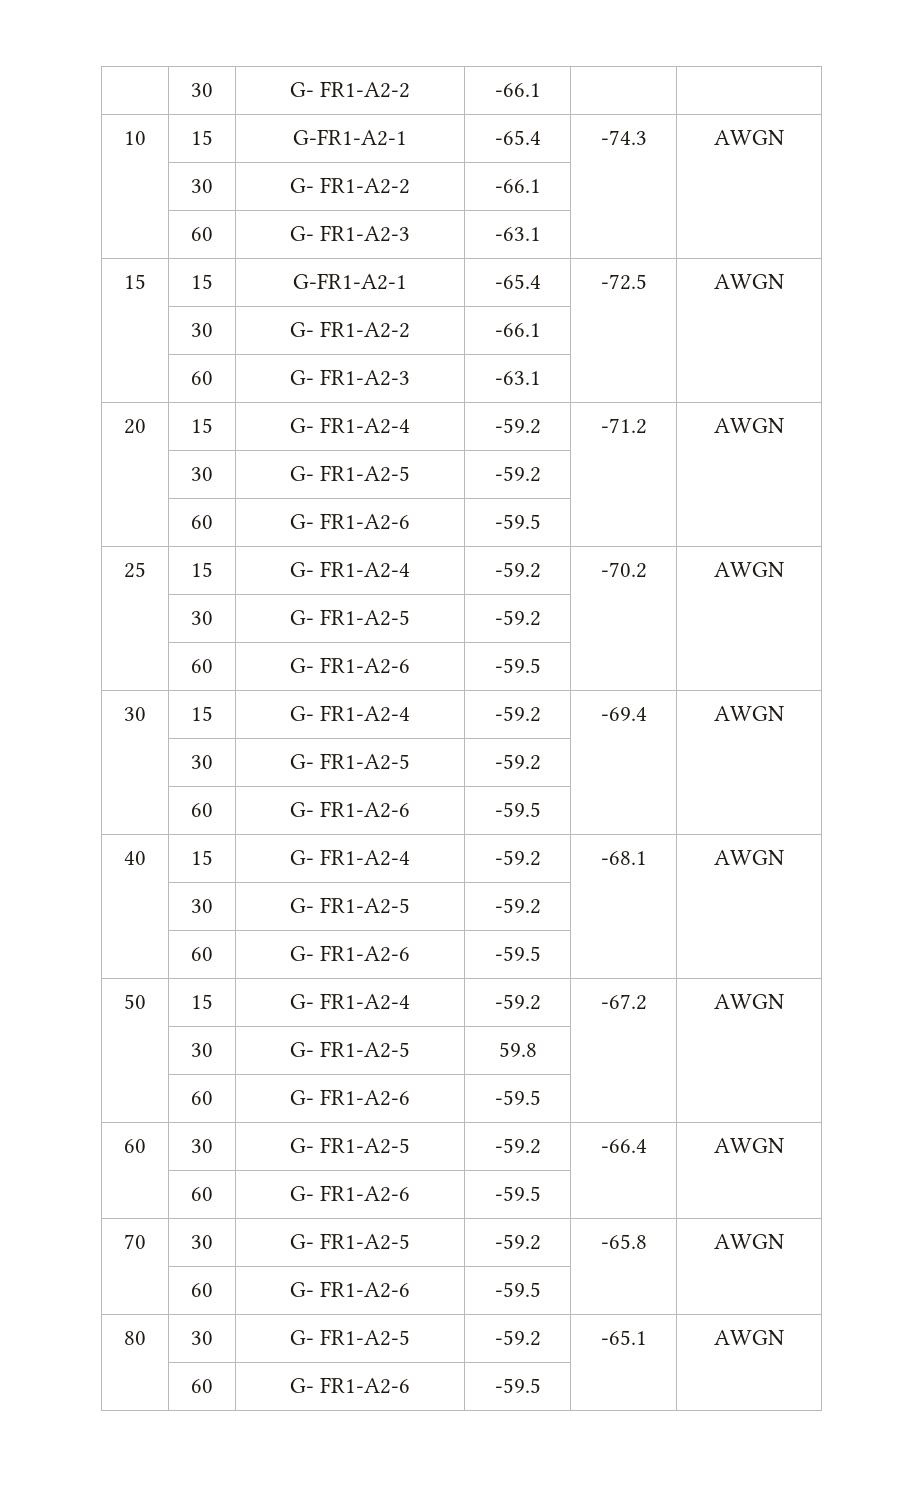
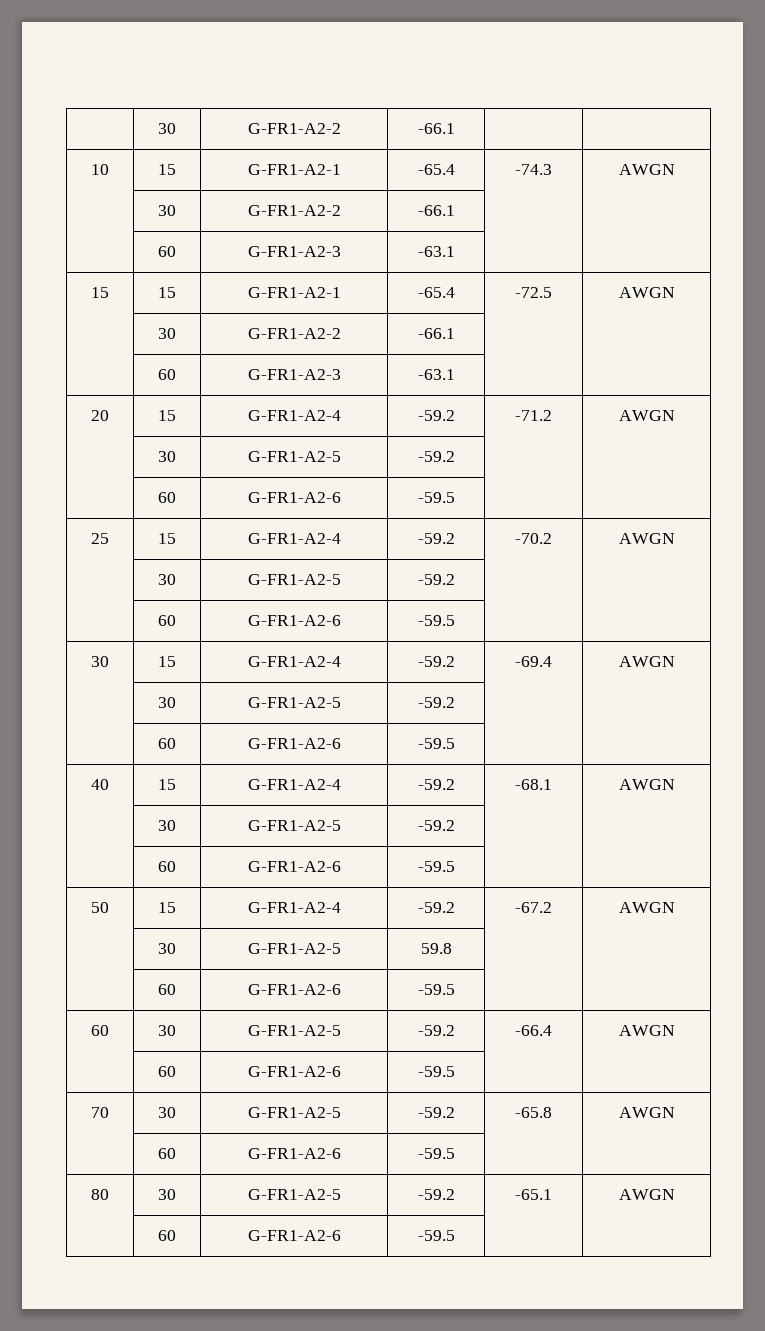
[191,83,213,97] [289,81,411,98] | 30 | G- FR1-A2-2 -> [158,123,176,134] [247,123,341,134] | 30 | G-FR1-A2-2
[289,177,411,194] [494,179,541,193] [191,227,213,241] [289,225,411,242] G- FR1-A2-2 | -66.1 | | // | 60 | G- FR1-A2-3 -> [247,205,341,216] [417,205,455,216] [158,246,176,257] [247,246,341,257] G-FR1-A2-2 | -66.1 | | // | 60 | G-FR1-A2-3
[289,321,411,338] [494,323,541,337] [191,371,213,385] [289,369,411,386] G- FR1-A2-2 | -66.1 | | // | 60 | G- FR1-A2-3 -> [247,328,341,339] [417,328,455,339] [158,369,176,380] [247,369,341,380] G-FR1-A2-2 | -66.1 | | // | 60 | G-FR1-A2-3
[289,417,411,434] G- FR1-A2-4 -> [247,410,341,421] G-FR1-A2-4
[289,465,411,482] [494,466,541,482] [191,515,213,529] [289,513,411,530] G- FR1-A2-5 | -59.2 | | // | 60 | G- FR1-A2-6 -> [247,451,341,462] [417,451,455,462] [158,492,176,503] [247,492,341,503] G-FR1-A2-5 | -59.2 | | // | 60 | G-FR1-A2-6
[289,561,411,578] G- FR1-A2-4 -> [247,533,341,544] G-FR1-A2-4
[289,609,411,626] [494,610,541,626] [191,659,213,673] [289,657,411,674] G- FR1-A2-5 | -59.2 | | // | 60 | G- FR1-A2-6 -> [247,574,341,585] [417,574,455,585] [158,615,176,626] [247,615,341,626] G-FR1-A2-5 | -59.2 | | // | 60 | G-FR1-A2-6
[289,705,411,722] G- FR1-A2-4 -> [247,656,341,667] G-FR1-A2-4
[289,753,411,770] [494,754,541,770] [191,803,213,817] [289,801,411,818] G- FR1-A2-5 | -59.2 | | // | 60 | G- FR1-A2-6 -> [247,697,341,708] [417,697,455,708] [158,738,176,749] [247,738,341,749] G-FR1-A2-5 | -59.2 | | // | 60 | G-FR1-A2-6
[289,849,411,866] G- FR1-A2-4 -> [247,779,341,790] G-FR1-A2-4
[289,897,411,914] [494,898,541,914] [191,947,213,961] [289,945,411,962] G- FR1-A2-5 | -59.2 | | // | 60 | G- FR1-A2-6 -> [247,820,341,831] [417,820,455,831] [158,861,176,872] [247,861,341,872] G-FR1-A2-5 | -59.2 | | // | 60 | G-FR1-A2-6
[289,993,411,1010] G- FR1-A2-4 -> [247,902,341,913] G-FR1-A2-4
[289,1041,411,1058] G- FR1-A2-5 -> [247,943,341,954] G-FR1-A2-5
[289,1089,411,1106] G- FR1-A2-6 -> [247,984,341,995] G-FR1-A2-6
[289,1137,411,1154] G- FR1-A2-5 -> [247,1025,341,1036] G-FR1-A2-5
[289,1185,411,1202] G- FR1-A2-6 -> [247,1066,341,1077] G-FR1-A2-6
[289,1233,411,1250] G- FR1-A2-5 -> [247,1107,341,1118] G-FR1-A2-5
[289,1281,411,1298] G- FR1-A2-6 -> [247,1148,341,1159] G-FR1-A2-6
[289,1329,411,1346] G- FR1-A2-5 -> [247,1189,341,1200] G-FR1-A2-5
[289,1377,411,1394] G- FR1-A2-6 -> [247,1230,341,1241] G-FR1-A2-6

